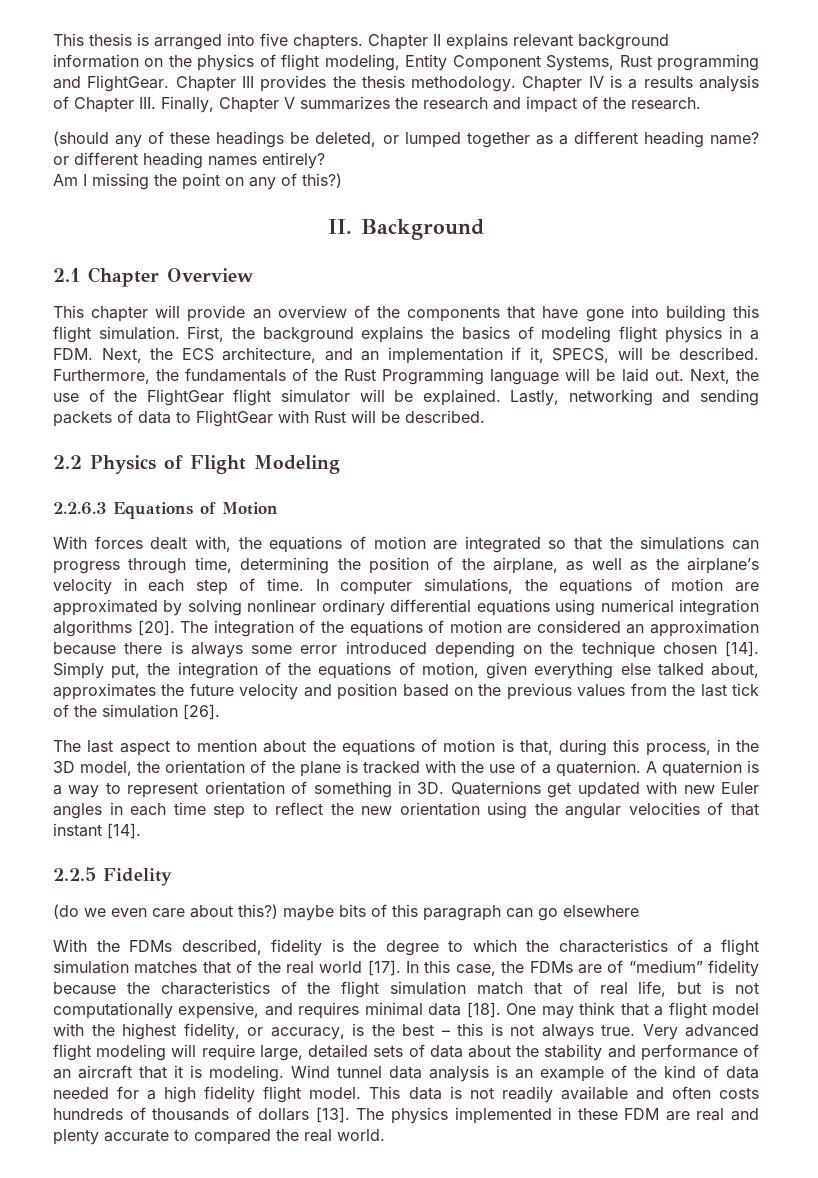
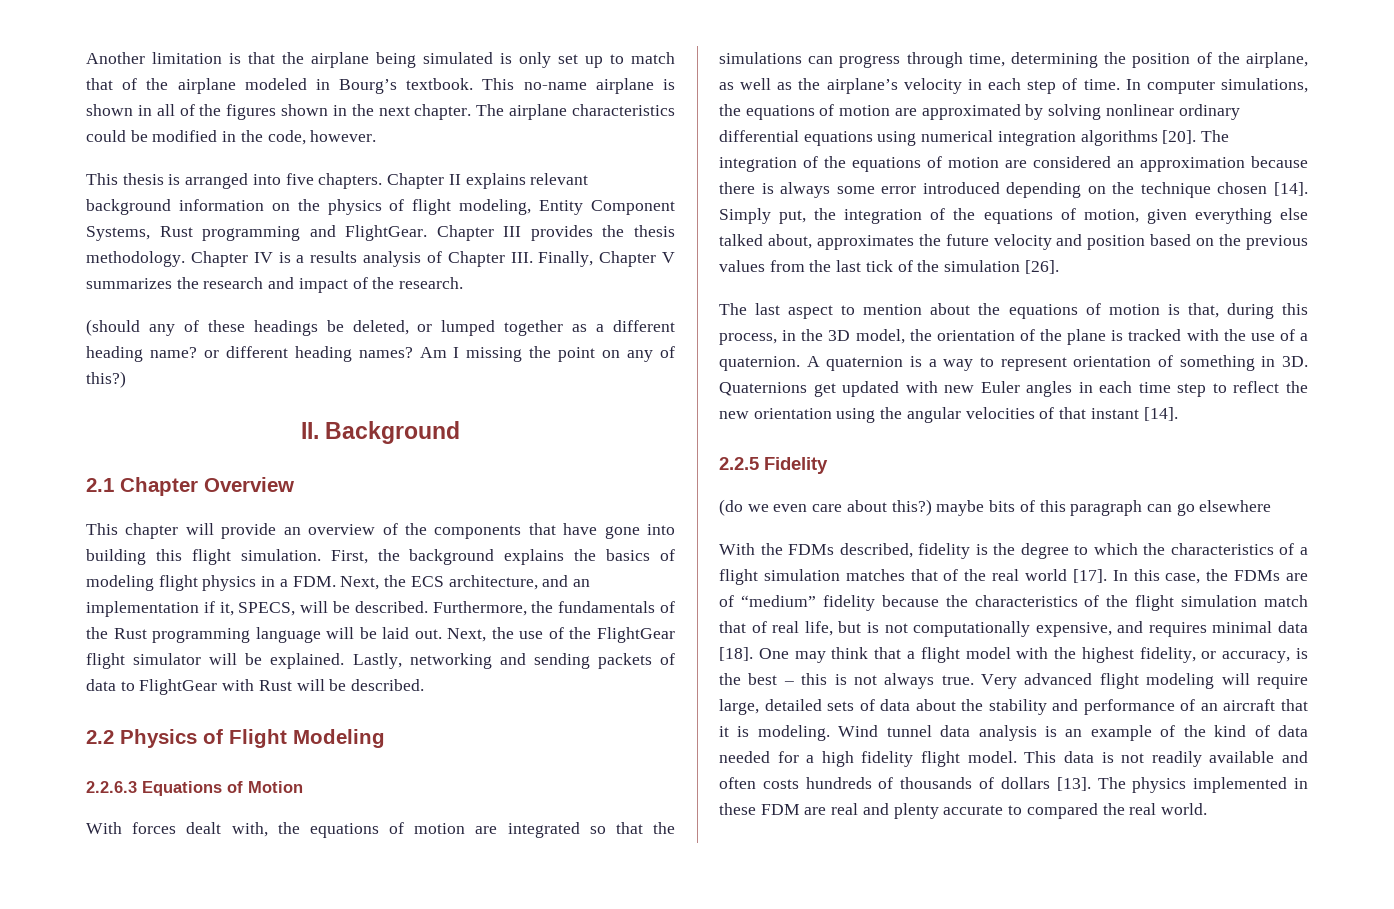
(53, 39) none -> [86,52,675,68] [86,78,675,94] [86,104,676,120] [86,130,377,145] Another limitation is that the airplane being simulated is only set up to match that of the airplane modeled in Bourg’s textbook. This no-name airplane is shown in all of the figures shown in the next chapter. The airplane characteristics could be modified in the code, however. //
[208,152,325,169] names entirely? // -> [358,347,413,358] names?
[381,368,484,385] Programming -> [152,628,251,643] programming

